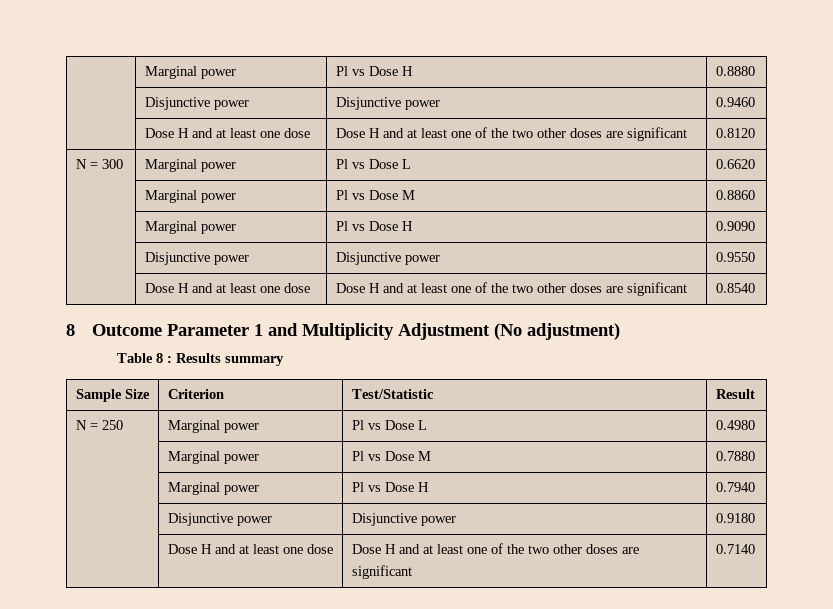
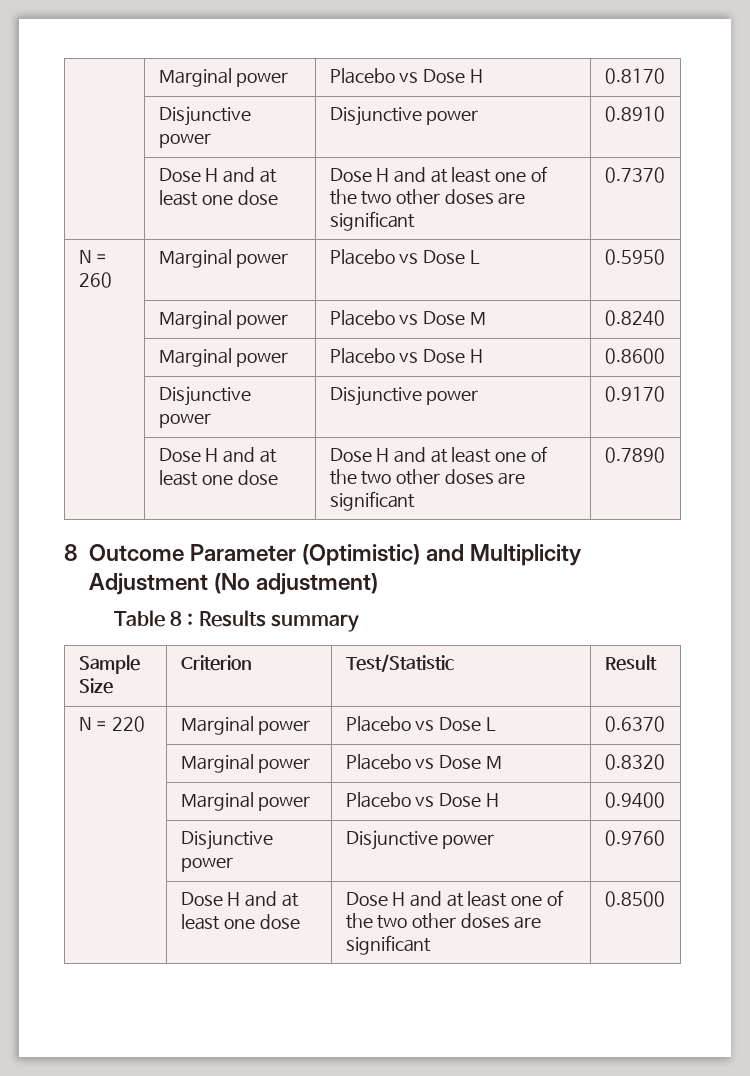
[144,66,236,79] [335,66,413,76] [715,66,755,76] [144,97,249,110] [335,97,440,110] [715,97,755,107] | Marginal power | Pl vs Dose H | 0.8880 // | Disjunctive power | Disjunctive power | 0.9460 -> [158,68,289,87] [329,68,483,84] [604,68,665,84] [158,106,251,126] [158,133,211,148] [329,106,479,126] [604,106,665,122] | Marginal power | Placebo vs Dose H | 0.8170 // | Disjunctive power | Disjunctive power | 0.8910
[715,128,755,138] [75,159,123,169] [144,159,236,172] [335,159,411,169] [715,159,755,169] [144,190,236,203] [335,190,415,200] [715,190,755,200] [144,221,236,234] [335,221,413,231] [715,221,755,231] [144,252,249,265] [335,252,440,265] [715,252,755,262] 0.8120 // N = 300 | Marginal power | Pl vs Dose L | 0.6620 // | Marginal power | Pl vs Dose M | 0.8860 // | Marginal power | Pl vs Dose H | 0.9090 // | Disjunctive power | Disjunctive power | 0.9550 -> [604,167,665,183] [78,250,108,264] [78,272,112,288] [158,249,289,268] [329,249,480,265] [604,249,665,265] [158,310,289,329] [329,310,486,326] [604,310,665,326] [158,348,289,367] [329,348,483,364] [604,348,665,364] [158,386,251,406] [158,413,211,428] [329,386,479,406] [604,386,665,402] 0.7370 // N = 260 | Marginal power | Placebo vs Dose L | 0.5950 // | Marginal power | Placebo vs Dose M | 0.8240 // | Marginal power | Placebo vs Dose H | 0.8600 // | Disjunctive power | Disjunctive power | 0.9170
[715,283,755,293] 0.8540 -> [604,447,665,463] 0.7890
[253,324,263,336] 1 -> [302,544,421,566] (Optimistic)
[101,420,123,430] [167,420,259,433] [351,420,427,430] [715,420,755,430] [167,451,259,464] [351,451,431,461] [715,451,755,461] [167,482,259,495] [351,482,429,492] [715,482,755,492] [167,513,272,526] [351,513,456,526] [715,513,755,523] 250 | Marginal power | Pl vs Dose L | 0.4980 // | Marginal power | Pl vs Dose M | 0.7880 // | Marginal power | Pl vs Dose H | 0.7940 // | Disjunctive power | Disjunctive power | 0.9180 -> [111,716,145,732] [180,716,311,735] [345,716,496,732] [604,716,665,732] [180,754,311,773] [345,754,502,770] [604,754,665,770] [180,792,311,811] [345,792,499,808] [604,792,665,808] [180,830,273,850] [180,857,233,872] [345,830,495,850] [604,830,665,846] 220 | Marginal power | Placebo vs Dose L | 0.6370 // | Marginal power | Placebo vs Dose M | 0.8320 // | Marginal power | Placebo vs Dose H | 0.9400 // | Disjunctive power | Disjunctive power | 0.9760
[715,544,755,554] 0.7140 -> [604,891,665,907] 0.8500

